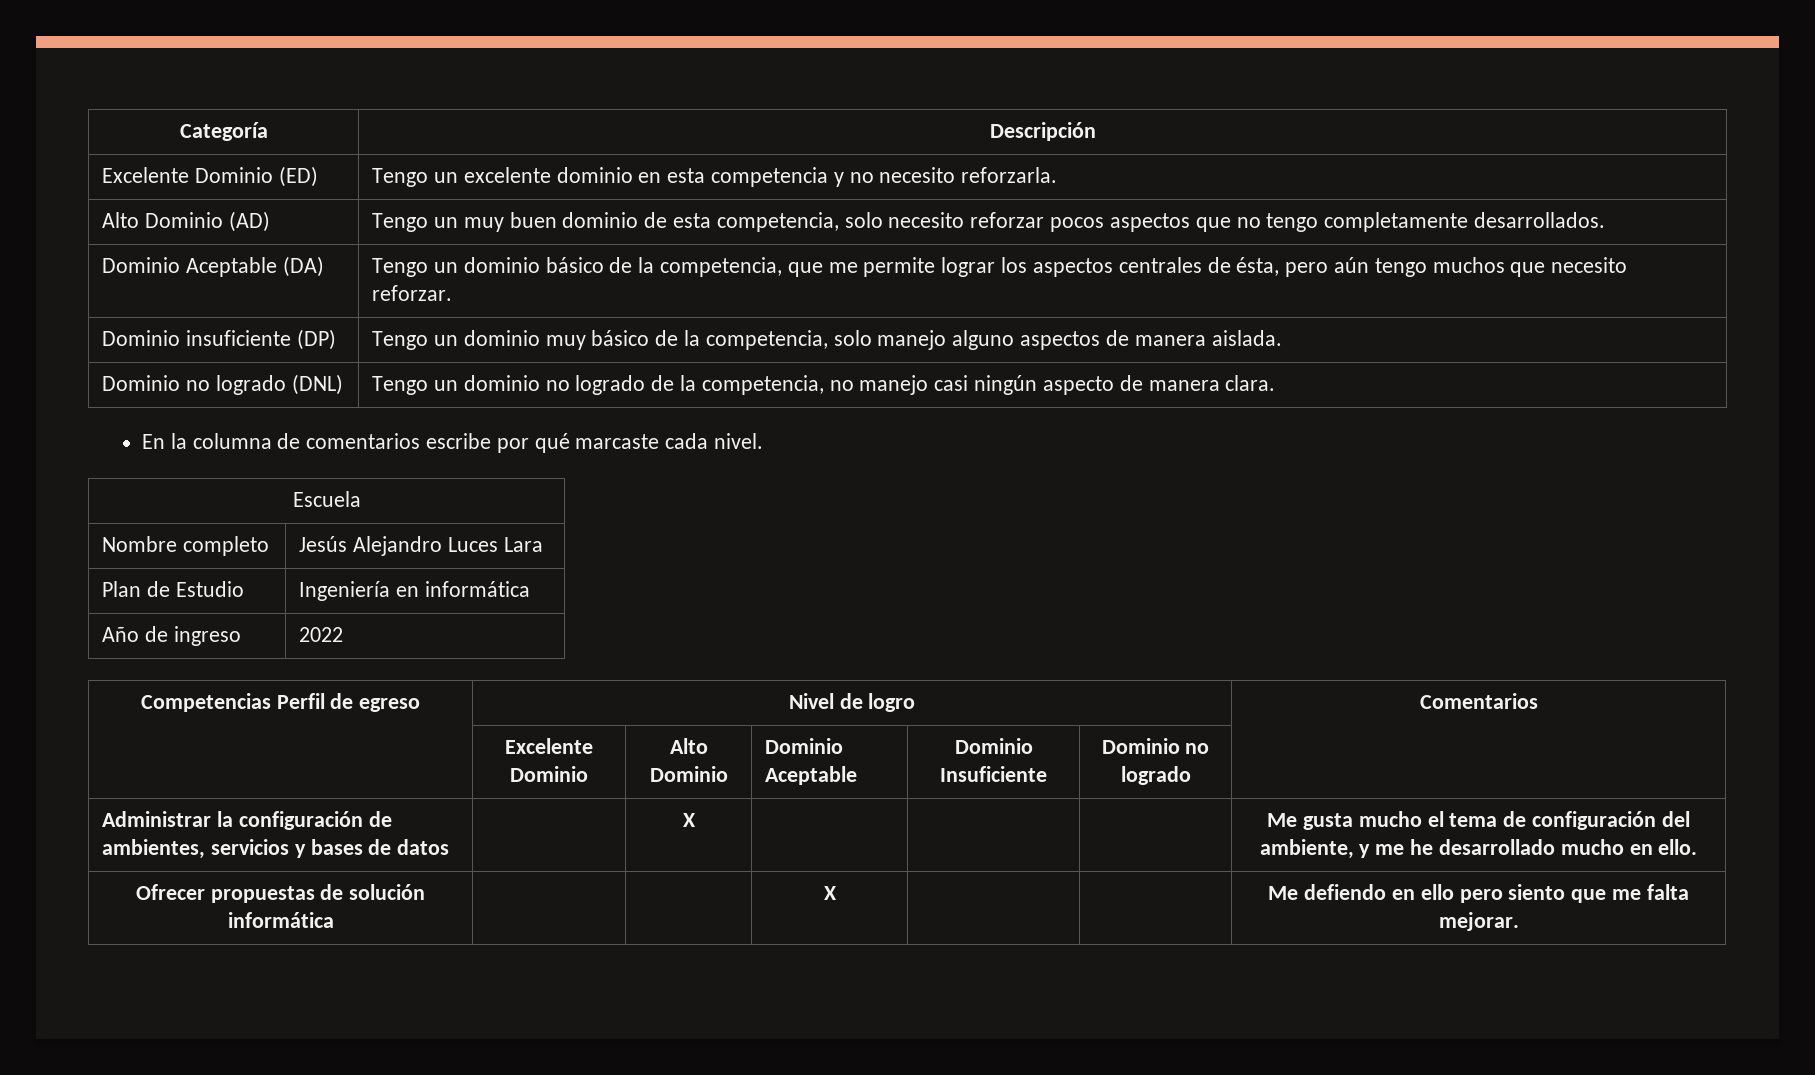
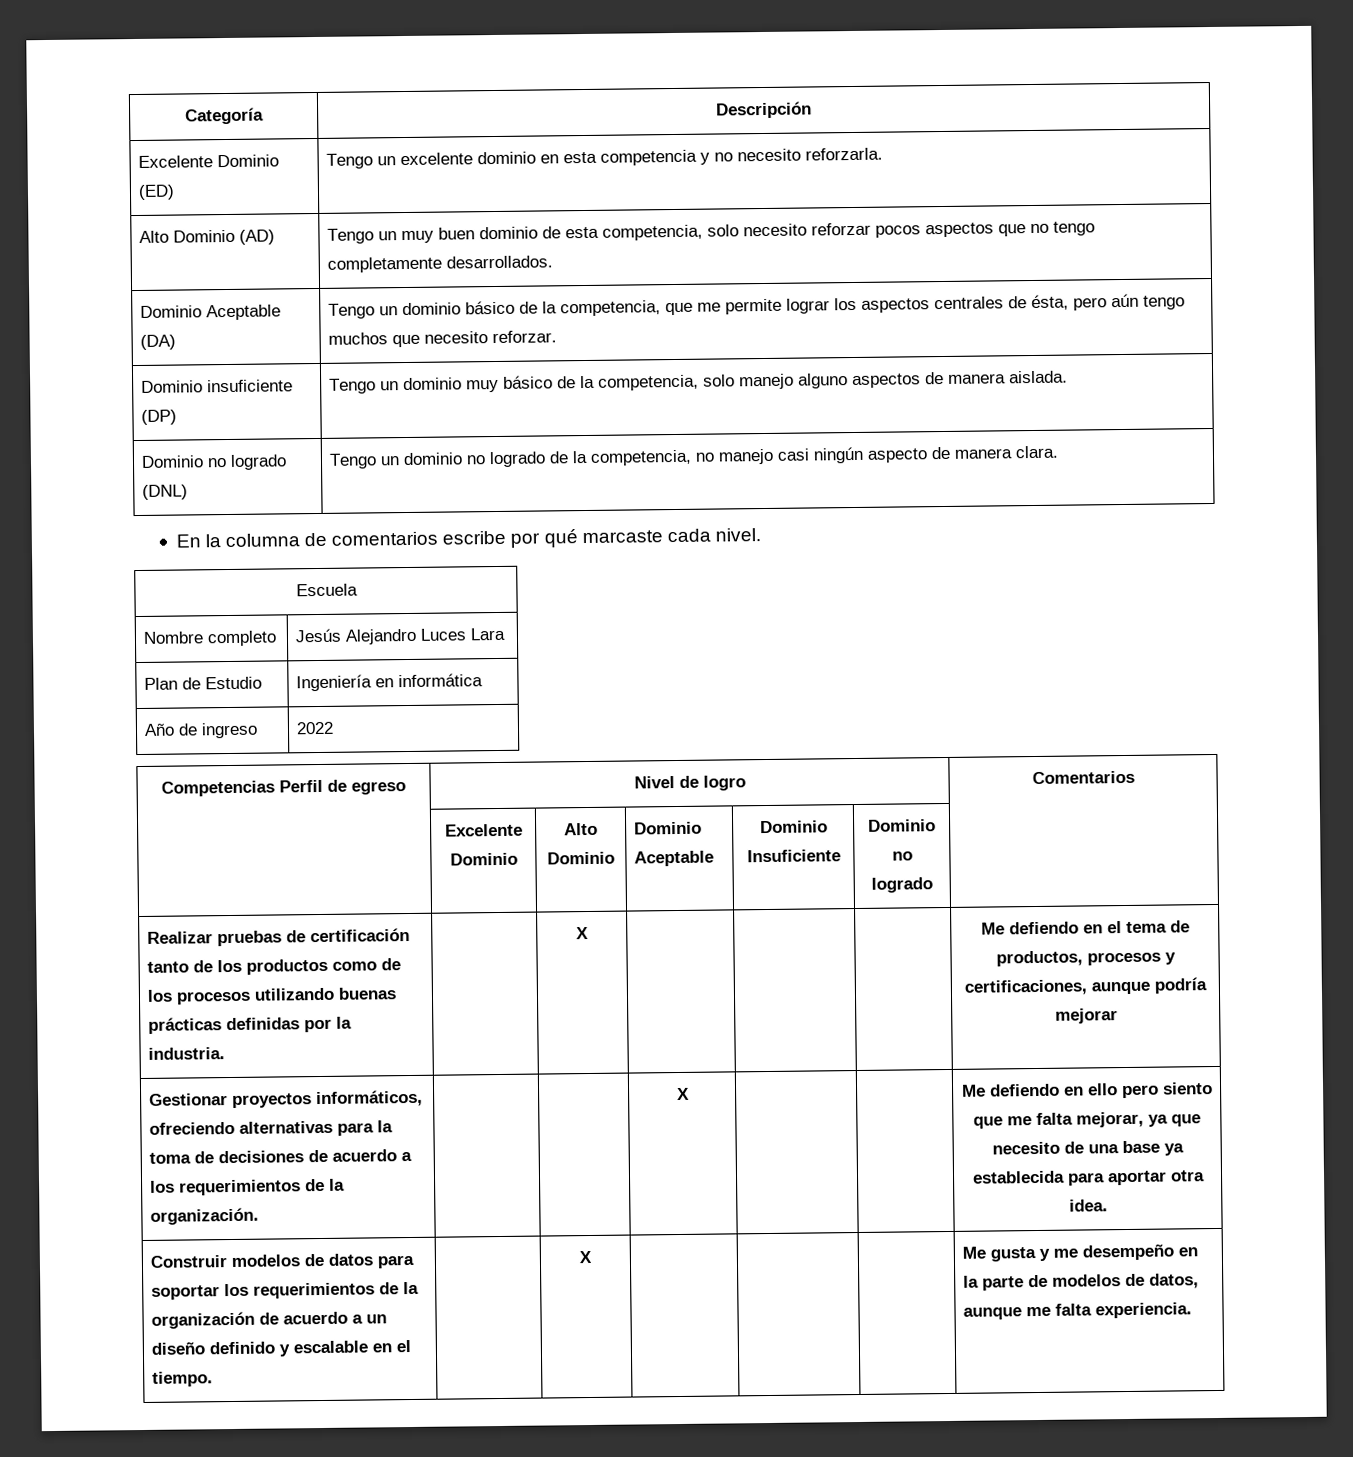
[102,811,392,830] [102,839,450,859] [682,813,696,827] [1267,811,1422,830] Administrar la configuración de ambientes, servicios y bases de datos | | X | | | | Me gusta mucho -> [147,927,411,947] [147,958,402,975] [147,987,398,1005] [148,1016,353,1034] [148,1047,226,1060] [576,926,589,940] [980,921,1103,935] Realizar pruebas de certificación tanto de los productos como de los procesos utilizando buenas prácticas definidas por la industria. | | X | | | | Me defiendo en
[1532,811,1690,830] [1259,839,1698,859] [135,884,426,903] [227,912,334,928] configuración del ambiente, y me he desarrollado mucho en ello. // Ofrecer propuestas de solución informática -> [995,950,1176,967] [964,977,1207,996] [1054,1008,1118,1024] [149,1089,424,1108] [149,1120,394,1136] [149,1149,413,1164] [150,1178,346,1196] [150,1207,260,1225] productos, procesos y certificaciones, aunque podría mejorar // Gestionar proyectos informáticos, ofreciendo alternativas para la toma de decisiones de acuerdo a los requerimientos de la organización.
[1438,912,1519,931] mejorar. -> [1076,1111,1201,1128] [991,1140,1184,1156] [971,1170,1205,1186] [1068,1199,1108,1212] [150,1253,416,1269] [151,1281,420,1300] [151,1311,388,1329] [151,1339,412,1357] [152,1371,214,1387] [579,1250,592,1264] [962,1243,1199,1262] [963,1273,1200,1291] [963,1302,1193,1320] mejorar, ya que necesito de una base ya establecida para aportar otra idea. // Construir modelos de datos para soportar los requerimientos de la organización de acuerdo a un diseño definido y escalable en el tiempo. | | X | | | | Me gusta y me desempeño en la parte de modelos de datos, aunque me falta experiencia.

